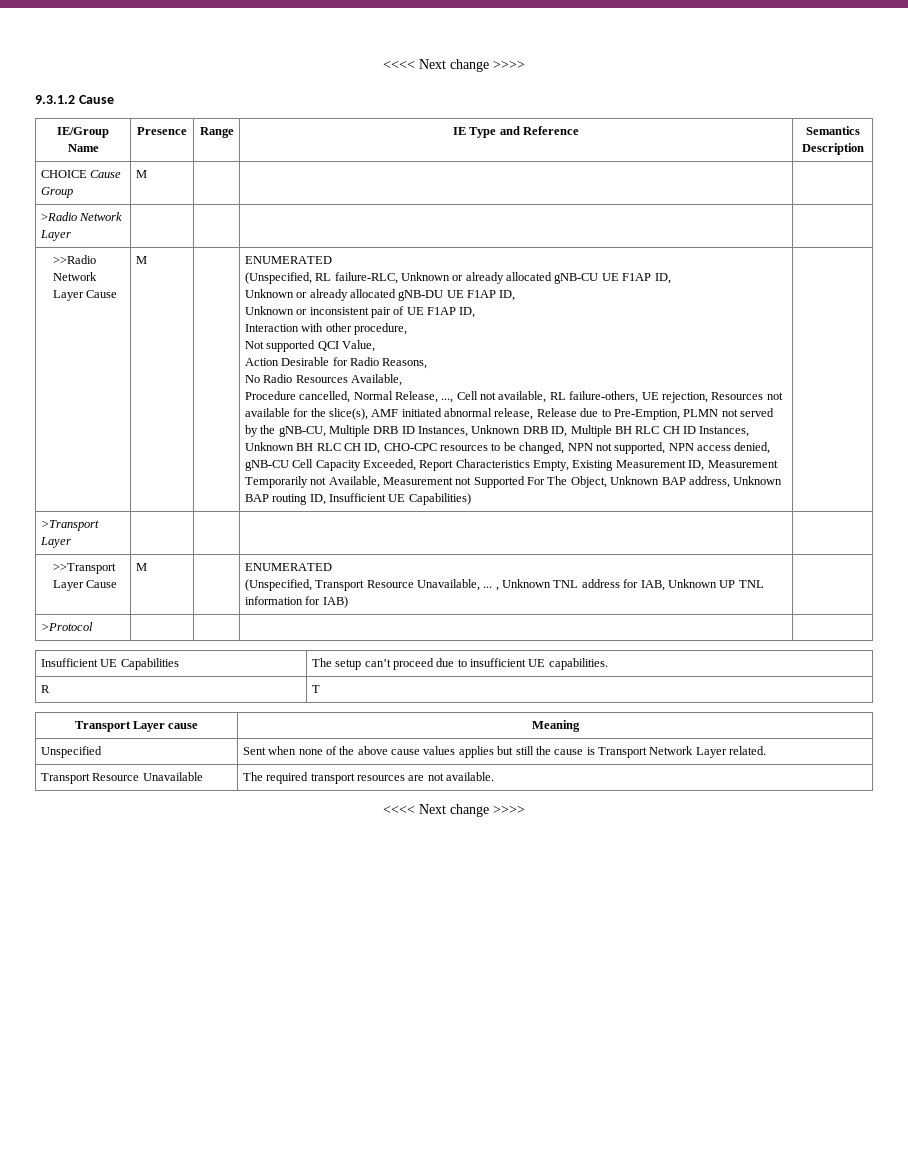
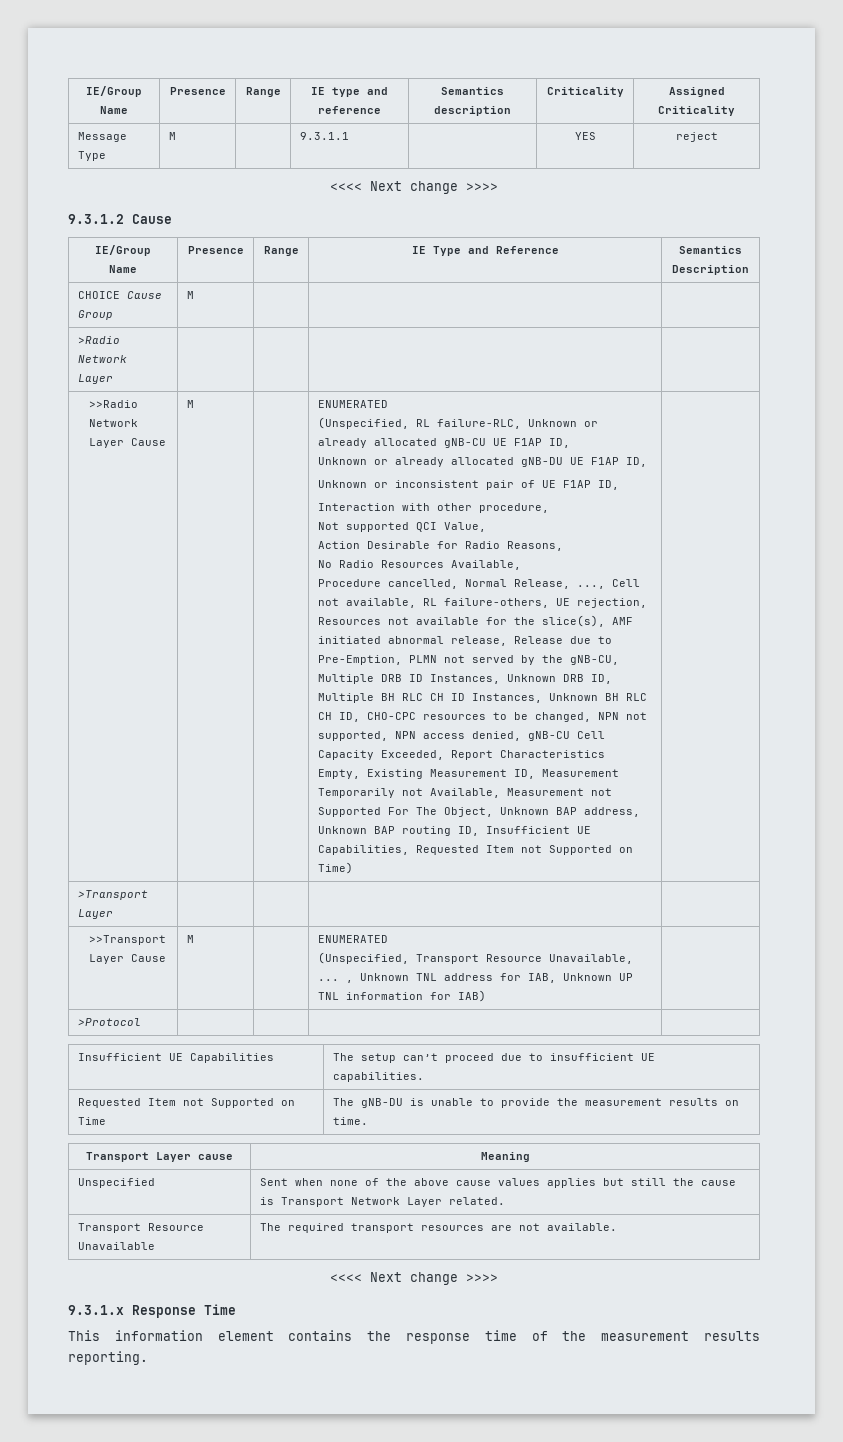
(383, 64) none -> [86,86,142,97] [100,106,128,114] [169,87,226,95] [245,87,281,97] [311,87,388,97] [318,106,381,114] [441,87,504,95] [434,106,511,116] [546,87,624,97] [668,87,725,97] [658,106,735,116] [77,132,127,142] [77,151,106,161] [168,132,176,140] [299,132,349,140] [574,132,596,140] [675,132,718,142] IE/Group Name | Presence | Range | IE type and reference | Semantics description | Criticality | Assigned Criticality // Message Type | M | | 9.3.1.1 | | YES | reject //
[408,493,471,505] Capabilities) -> [317,845,633,855] [317,862,353,874] Capabilities, Requested Item not Supported on Time)
[40,685,50,693] [311,685,320,693] R | T -> [77,1098,295,1108] [77,1117,106,1125] [332,1098,739,1108] [332,1117,368,1125] Requested Item not Supported on Time | The gNB-DU is unable to provide the measurement results on time.
(525, 809) none -> [68,1304,236,1318] [68,1330,760,1344] [68,1351,148,1365] // 9.3.1.x Response Time // This information element contains the response time of the measurement results reporting.

